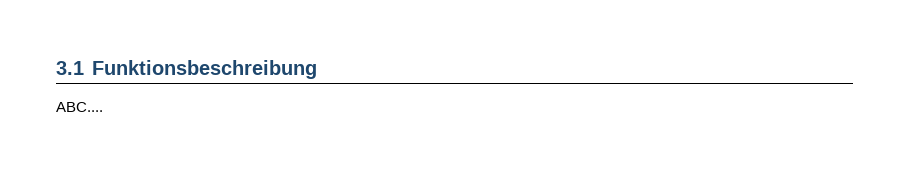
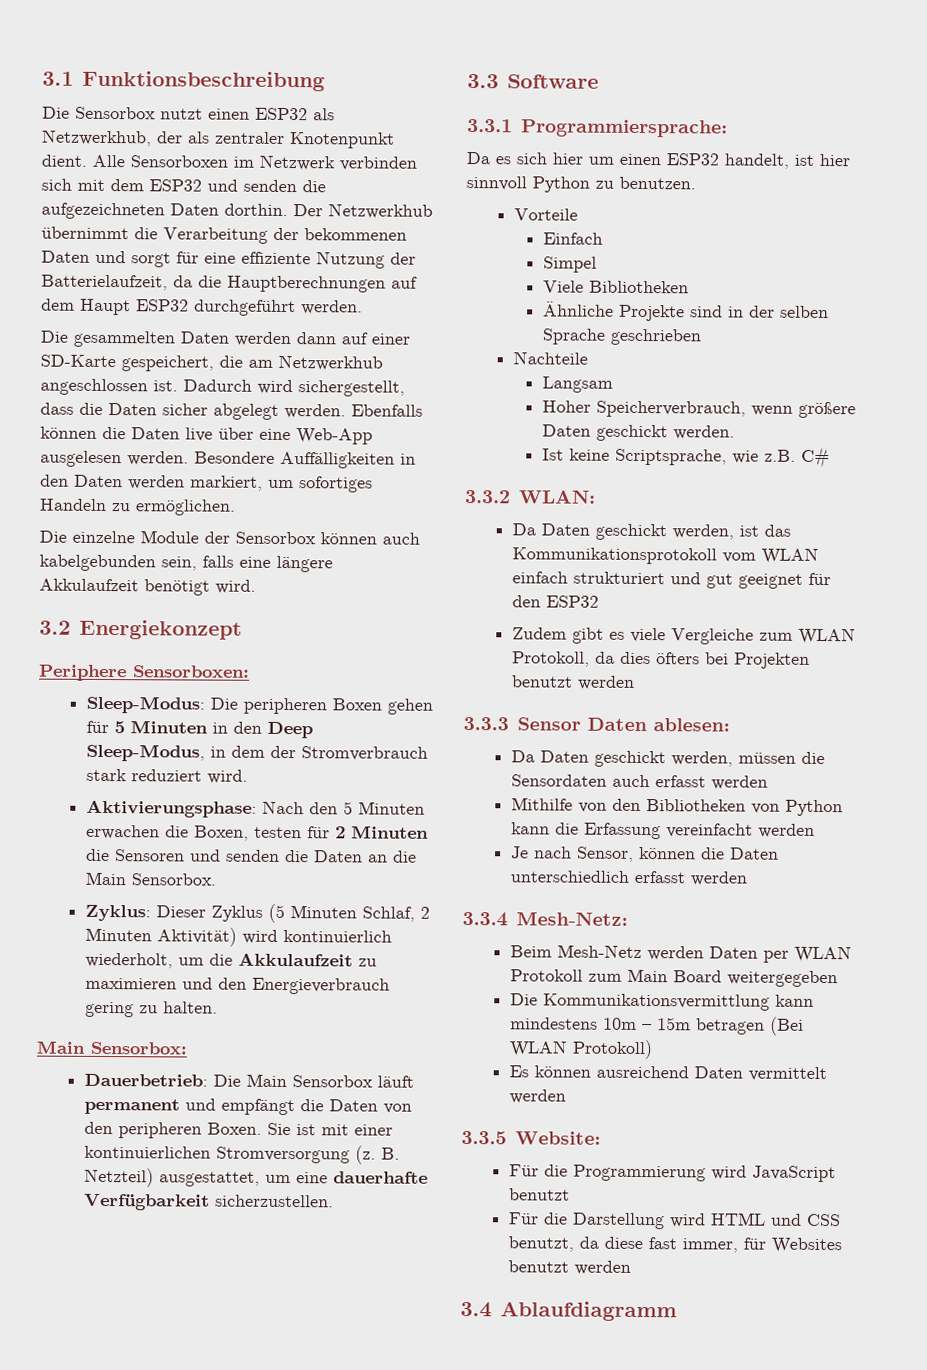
[56,102,103,112] ABC.... -> [42,106,335,121] [42,129,395,149] [41,154,417,171] [41,178,326,193] [41,202,433,220] [41,226,407,244] [41,250,416,269] [41,274,418,293] [41,298,363,317] [40,330,410,348] [40,354,383,372] [40,378,405,397] [40,402,423,420] [40,426,373,445] [40,450,416,469] [40,474,373,493] [39,498,236,516] [39,530,420,545] [39,554,333,573] [39,578,256,596] [39,619,242,640] [39,664,250,682] [85,695,433,715] [85,720,313,739] [85,743,428,762] [85,768,248,784] [85,799,425,818] [85,824,429,841] [85,848,417,863] [84,871,216,886] [84,903,430,924] [84,927,392,947] [84,952,377,969] [84,977,390,995] [84,1001,218,1018] [36,1040,187,1055] [83,1073,414,1088] [83,1098,412,1116] [83,1121,393,1139] [83,1145,400,1165] [83,1167,428,1188] [83,1193,334,1211] [467,74,599,89] [467,119,728,138] [466,152,850,169] [466,176,696,193] [513,208,578,221] [542,232,603,245] [542,256,597,273] [542,280,689,294] [542,301,829,322] [541,328,701,346] [512,351,588,365] [541,376,613,393] [541,400,856,419] [541,424,735,442] [541,446,830,469] [465,490,596,504] [511,523,791,541] [511,547,819,565] [511,571,831,589] [511,595,599,608] [511,627,856,645] [511,651,810,669] [510,675,635,690] [463,717,730,732] [510,750,825,768] [510,774,768,790] [510,797,843,817] [510,822,815,840] [510,846,779,862] [509,870,747,886] [462,911,628,927] [509,944,852,963] [509,968,838,988] [509,993,814,1011] [509,1016,804,1036] [508,1039,653,1060] [508,1065,827,1082] [508,1089,566,1104] [461,1130,601,1145] [508,1164,836,1183] [508,1188,570,1201] [507,1212,841,1230] [507,1236,842,1254] [507,1260,631,1275] [460,1301,677,1322] Die Sensorbox nutzt einen ESP32 als Netzwerkhub, der als zentraler Knotenpunkt dient. Alle Sensorboxen im Netzwerk verbinden sich mit dem ESP32 und senden die aufgezeichneten Daten dorthin. Der Netzwerkhub übernimmt die Verarbeitung der bekommenen Daten und sorgt für eine effiziente Nutzung der Batterielaufzeit, da die Hauptberechnungen auf dem Haupt ESP32 durchgeführt werden. // Die gesammelten Daten werden dann auf einer SD-Karte gespeichert, die am Netzwerkhub angeschlossen ist. Dadurch wird sichergestellt, dass die Daten sicher abgelegt werden. Ebenfalls können die Daten live über eine Web-App ausgelesen werden. Besondere Auffälligkeiten in den Daten werden markiert, um sofortiges Handeln zu ermöglichen. // Die einzelne Module der Sensorbox können auch kabelgebunden sein, falls eine längere Akkulaufzeit benötigt wird. // 3.2 Energiekonzept // Periphere Sensorboxen: // Sleep-Modus: Die peripheren Boxen gehen für 5 Minuten in den Deep Sleep-Modus, in dem der Stromverbrauch stark reduziert wird. // Aktivierungsphase: Nach den 5 Minuten erwachen die Boxen, testen für 2 Minuten die Sensoren und senden die Daten an die Main Sensorbox. // Zyklus: Dieser Zyklus (5 Minuten Schlaf, 2 Minuten Aktivität) wird kontinuierlich wiederholt, um die Akkulaufzeit zu maximieren und den Energieverbrauch gering zu halten. // Main Sensorbox: // Dauerbetrieb: Die Main Sensorbox läuft permanent und empfängt die Daten von den peripheren Boxen. Sie ist mit einer kontinuierlichen Stromversorgung (z. B. Netzteil) ausgestattet, um eine dauerhafte Verfügbarkeit sicherzustellen. // 3.3 Software // 3.3.1 Programmiersprache: // Da es sich hier um einen ESP32 handelt, ist hier sinnvoll Python zu benutzen. // Vorteile // Einfach // Simpel // Viele Bibliotheken // Ähnliche Projekte sind in der selben Sprache geschrieben // Nachteile // Langsam // Hoher Speicherverbrauch, wenn größere Daten geschickt werden. // Ist keine Scriptsprache, wie z.B. C# // 3.3.2 WLAN: // Da Daten geschickt werden, ist das Kommunikationsprotokoll vom WLAN einfach strukturiert und gut geeignet für den ESP32 // Zudem gibt es viele Vergleiche zum WLAN Protokoll, da dies öfters bei Projekten benutzt werden // 3.3.3 Sensor Daten ablesen: // Da Daten geschickt werden, müssen die Sensordaten auch erfasst werden // Mithilfe von den Bibliotheken von Python kann die Erfassung vereinfacht werden // Je nach Sensor, können die Daten unterschiedlich erfasst werden // 3.3.4 Mesh-Netz: // Beim Mesh-Netz werden Daten per WLAN Protokoll zum Main Board weitergegeben // Die Kommunikationsvermittlung kann mindestens 10m – 15m betragen (Bei WLAN Protokoll) // Es können ausreichend Daten vermittelt werden // 3.3.5 Website: // Für die Programmierung wird JavaScript benutzt // Für die Darstellung wird HTML und CSS benutzt, da diese fast immer, für Websites benutzt werden // 3.4 Ablaufdiagramm

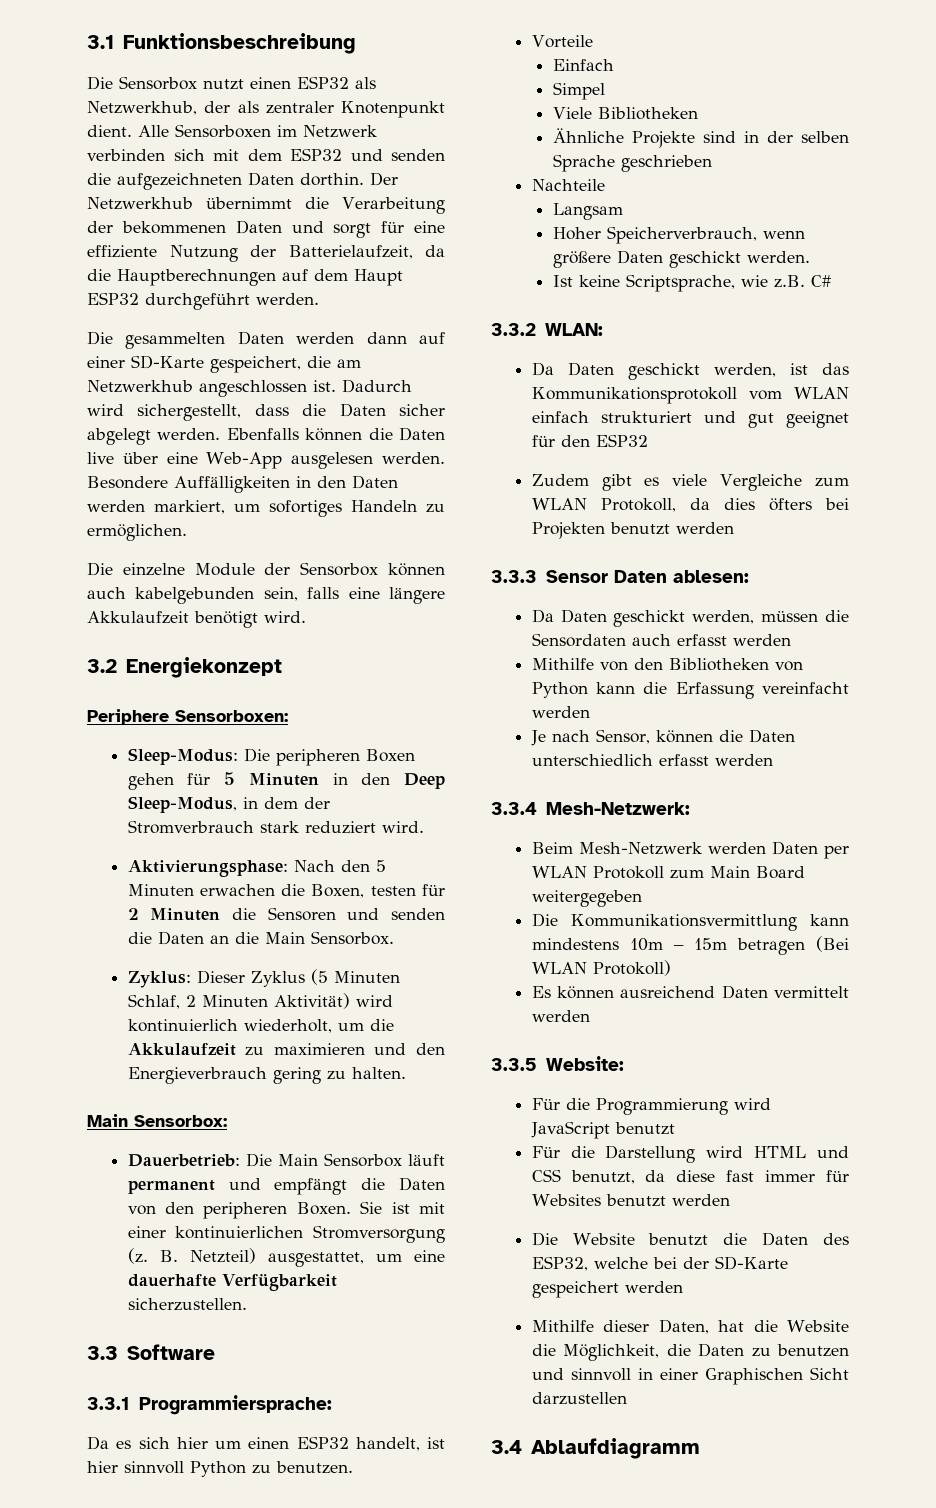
[515,911,628,926] Mesh-Netz: -> [545,802,690,815] Mesh-Netzwerk:
[556,944,642,958] Mesh-Netz -> [578,842,702,855] Mesh-Netzwerk
[681,1238,738,1253] immer, -> [765,1170,816,1182] immer
(631, 1267) none -> [531,1232,849,1246] [531,1256,788,1271] [531,1281,683,1298] [531,1319,850,1334] [531,1343,849,1361] [531,1367,849,1385] [531,1392,627,1405] // Die Website benutzt die Daten des ESP32, welche bei der SD-Karte gespeichert werden // Mithilfe dieser Daten, hat die Website die Möglichkeit, die Daten zu benutzen und sinnvoll in einer Graphischen Sicht darzustellen

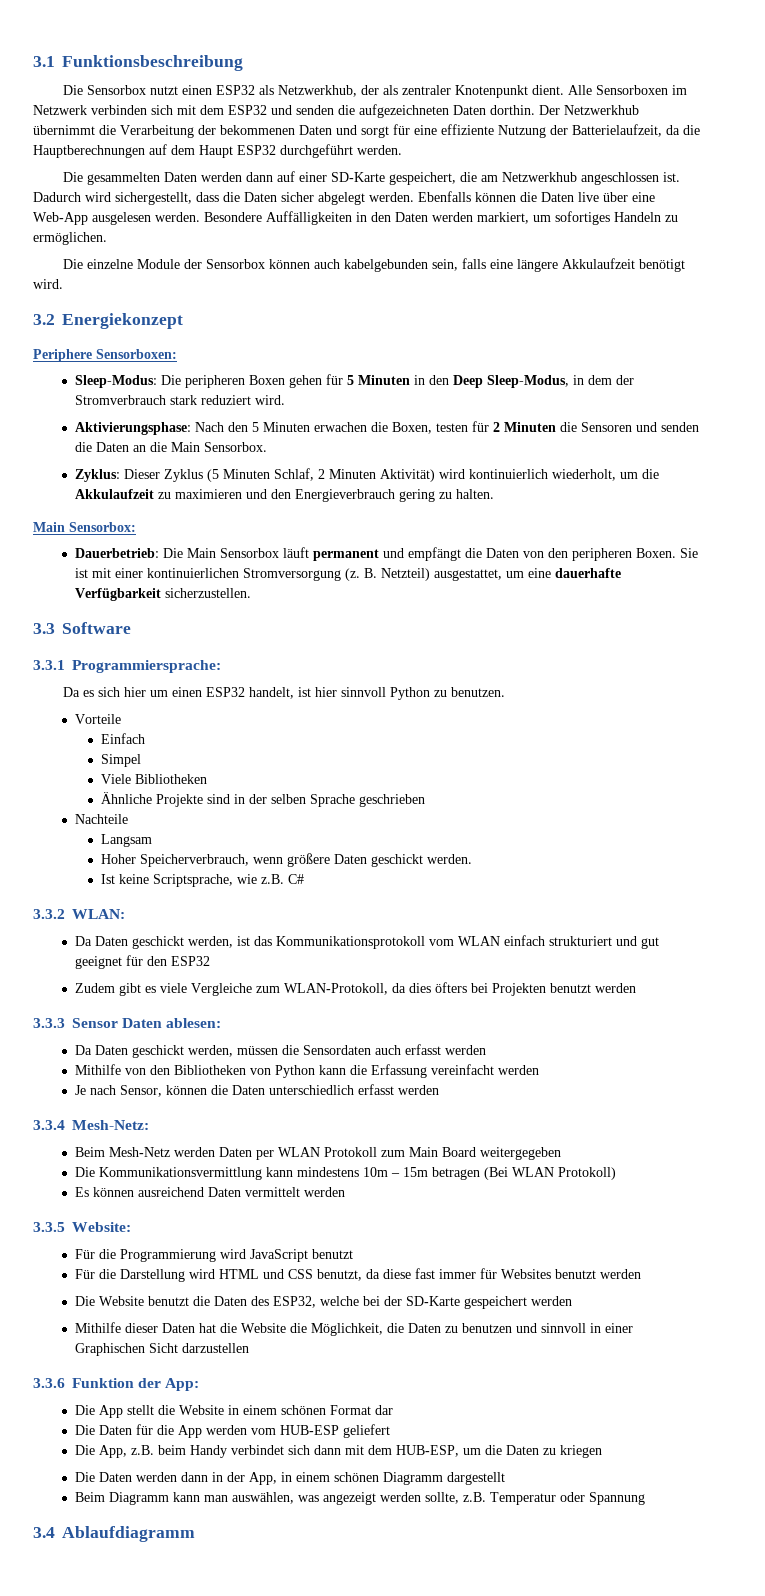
[531,498,676,512] WLAN Protokoll, -> [283,983,388,995] WLAN-Protokoll,
[545,802,690,815] [531,842,702,855] Mesh-Netzwerk: // Beim Mesh-Netzwerk -> [72,1120,149,1130] [74,1147,170,1157] Mesh-Netz: // Beim Mesh-Netz
[658,1319,709,1334] Daten, -> [161,1323,195,1333] Daten
(627, 1398) none -> [33,1378,200,1391] [74,1405,393,1418] [74,1424,390,1438] [74,1445,602,1458] [74,1472,505,1485] [74,1492,645,1505] // 3.3.6 Funktion der App: // Die App stellt die Website in einem schönen Format dar // Die Daten für die App werden vom HUB-ESP geliefert // Die App, z.B. beim Handy verbindet sich dann mit dem HUB-ESP, um die Daten zu kriegen // Die Daten werden dann in der App, in einem schönen Diagramm dargestellt // Beim Diagramm kann man auswählen, was angezeigt werden sollte, z.B. Temperatur oder Spannung

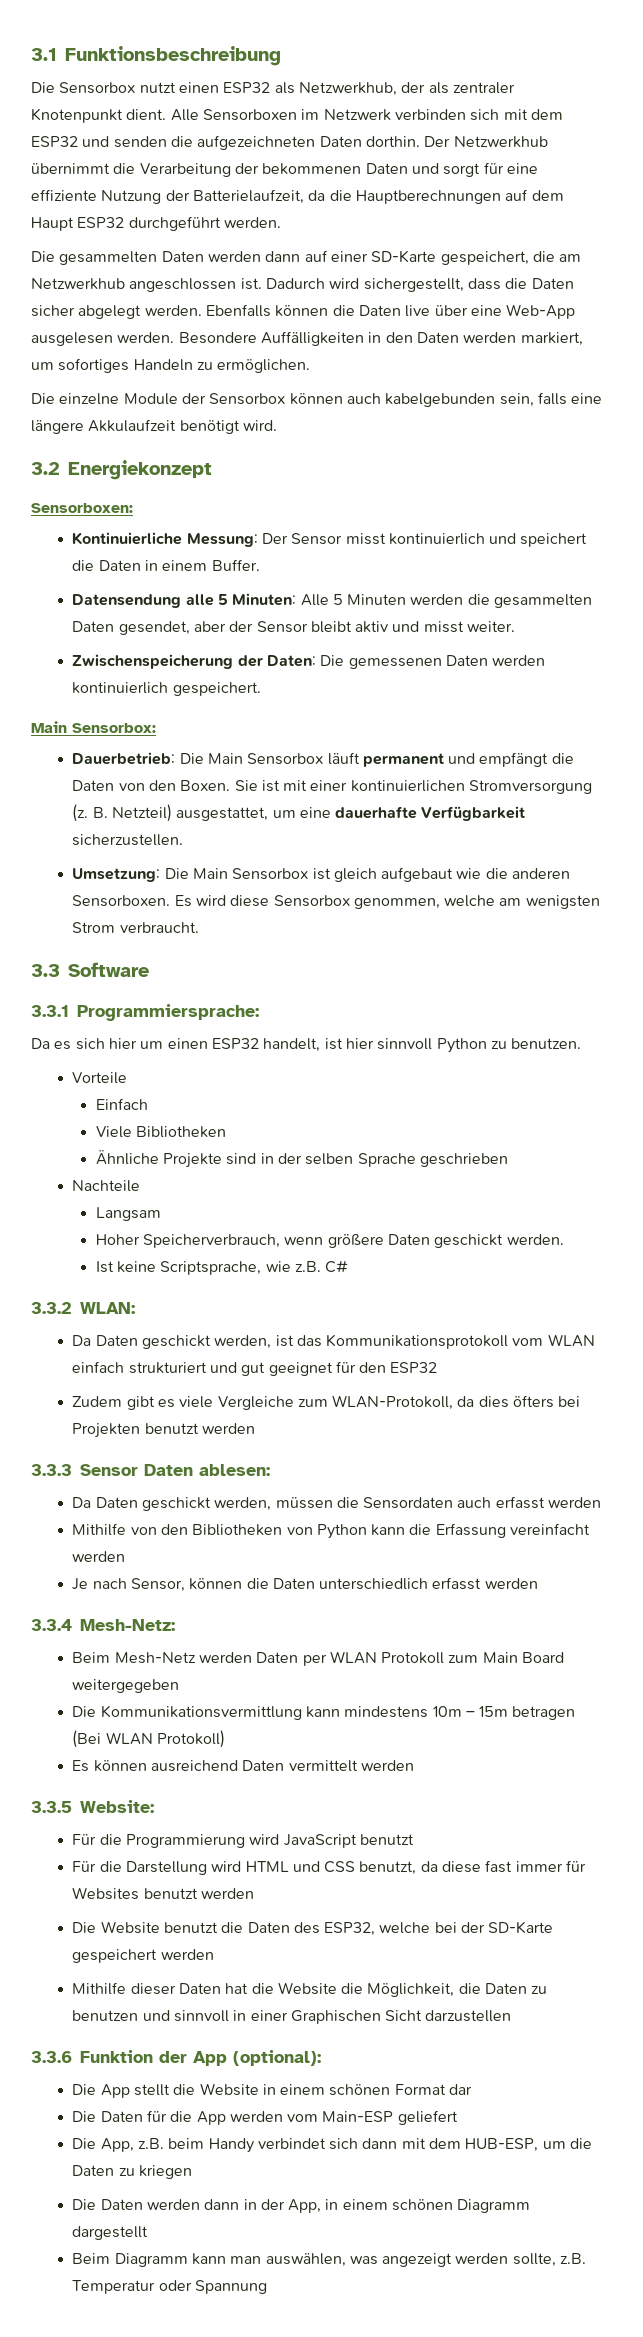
[33,349,92,362] Periphere -> (212, 470) none
[74,374,634,388] [74,395,285,405] [74,421,699,435] [74,442,267,452] [74,468,659,482] [74,489,494,502] Sleep-Modus: Die peripheren Boxen gehen für 5 Minuten in den Deep Sleep-Modus, in dem der Stromverbrauch stark reduziert wird. // Aktivierungsphase: Nach den 5 Minuten erwachen die Boxen, testen für 2 Minuten die Sensoren und senden die Daten an die Main Sensorbox. // Zyklus: Dieser Zyklus (5 Minuten Schlaf, 2 Minuten Aktivität) wird kontinuierlich wiederholt, um die Akkulaufzeit zu maximieren und den Energieverbrauch gering zu halten. -> [72,532,588,547] [72,559,260,571] [72,593,593,608] [72,621,516,635] [72,654,546,669] [72,682,261,696] Kontinuierliche Messung: Der Sensor misst kontinuierlich und speichert die Daten in einem Buffer. // Datensendung alle 5 Minuten: Alle 5 Minuten werden die gesammelten Daten gesendet, aber der Sensor bleibt aktiv und misst weiter. // Zwischenspeicherung der Daten: Die gemessenen Daten werden kontinuierlich gespeichert.
[571,548,632,561] peripheren -> (176, 785) none
(251, 593) none -> [72,867,571,882] [72,895,600,909] [72,922,199,933] // Umsetzung: Die Main Sensorbox ist gleich aufgebaut wie die anderen Sensorboxen. Es wird diese Sensorbox genommen, welche am wenigsten Strom verbraucht.
[101,754,142,767] // Simpel -> (148, 1104) none
[165,1378,200,1391] App: -> [193,2050,321,2066] App (optional):
[279,1425,339,1435] HUB-ESP -> [322,2111,394,2122] Main-ESP
[33,1526,195,1542] // 3.4 Ablaufdiagramm -> (267, 2287) none

